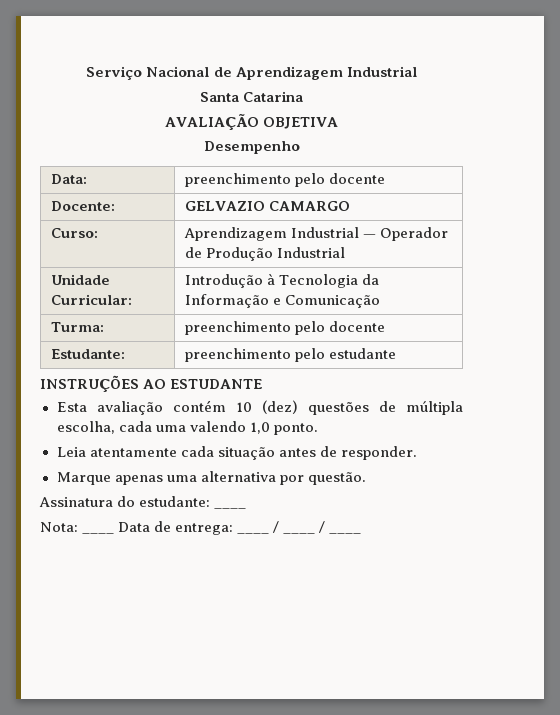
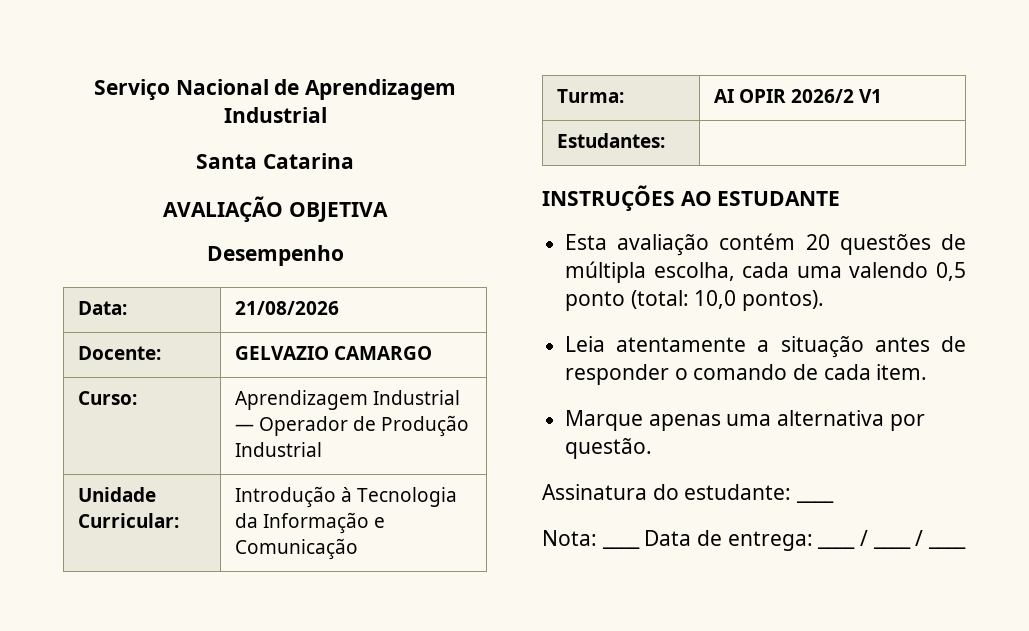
[185,173,386,187] preenchimento pelo docente -> [235,301,340,315] 21/08/2026
[185,321,386,335] [51,349,126,359] [185,348,397,362] preenchimento pelo docente // Estudante: | preenchimento pelo estudante -> [714,89,883,103] [557,133,666,148] AI OPIR 2026/2 V1 // Estudantes: |
[235,400,298,414] 10 (dez) -> [805,234,830,250] 20
[249,422,318,435] 1,0 ponto. -> [935,262,966,281] [565,290,825,311] 0,5 ponto (total: 10,0 pontos).
[180,446,214,457] cada -> [757,340,770,352] a
[340,446,417,460] responder. -> [565,364,928,385] responder o comando de cada item.

